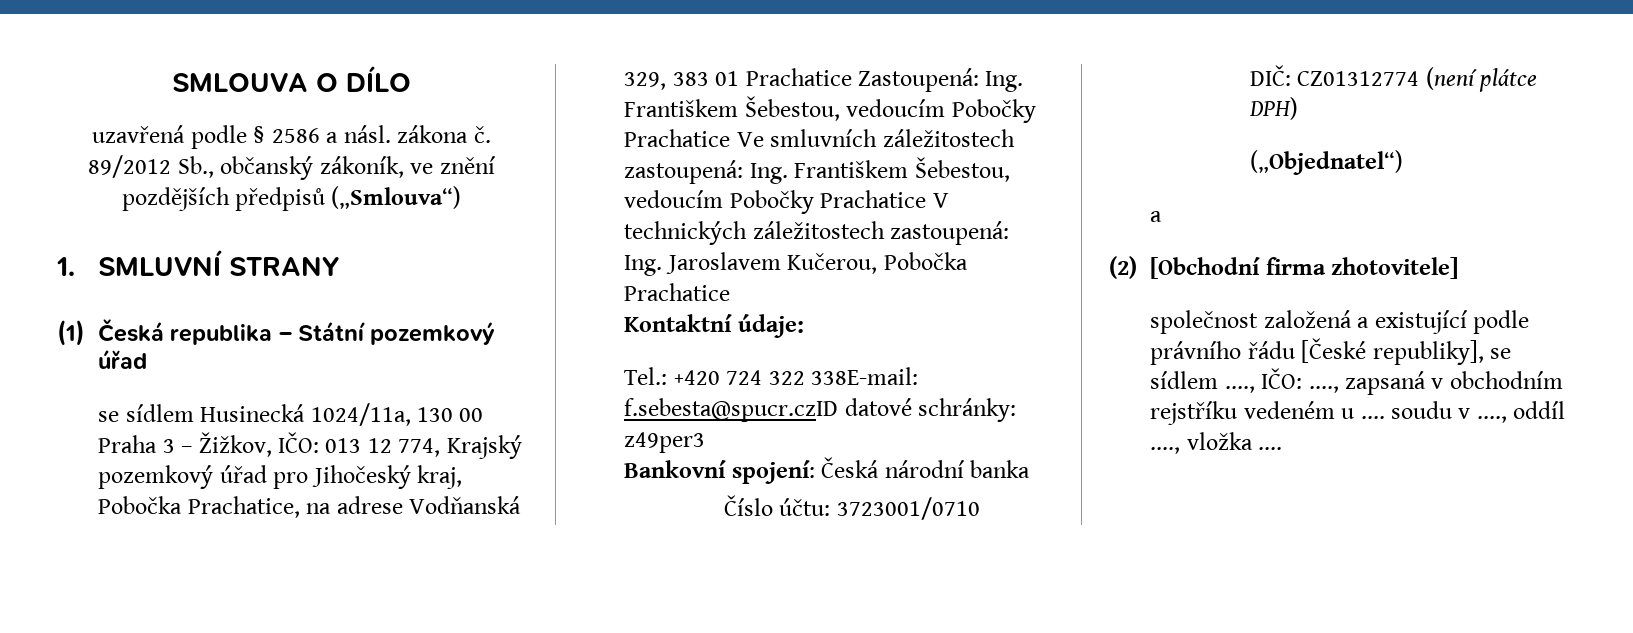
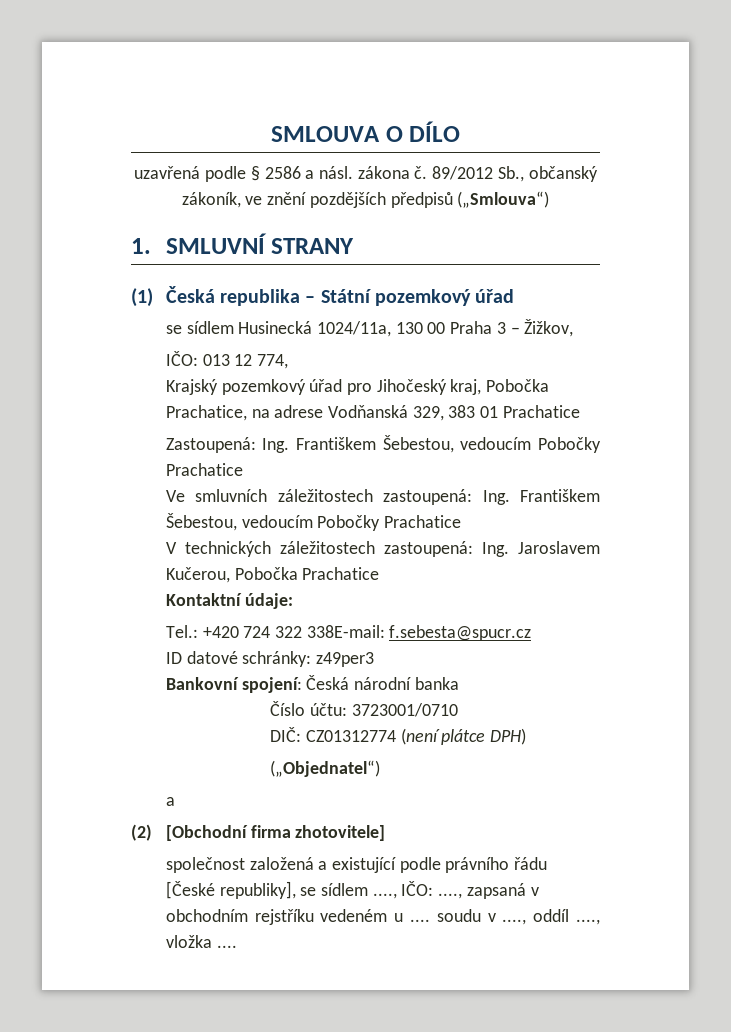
(272, 444) none -> (574, 328) //
(441, 447) none -> (288, 361) //
(852, 77) none -> (580, 411) //
(731, 138) none -> (243, 469) //
(927, 199) none -> (461, 521) //
[624,398,839,422] f.sebesta@spucr.czID -> [389,625,532,641] [165,652,182,664] f.sebesta@spucr.cz // ID

